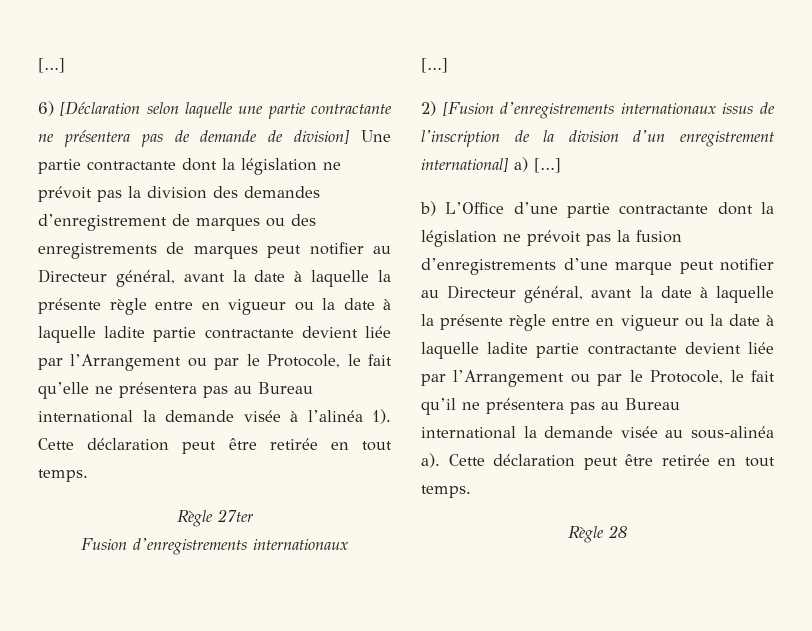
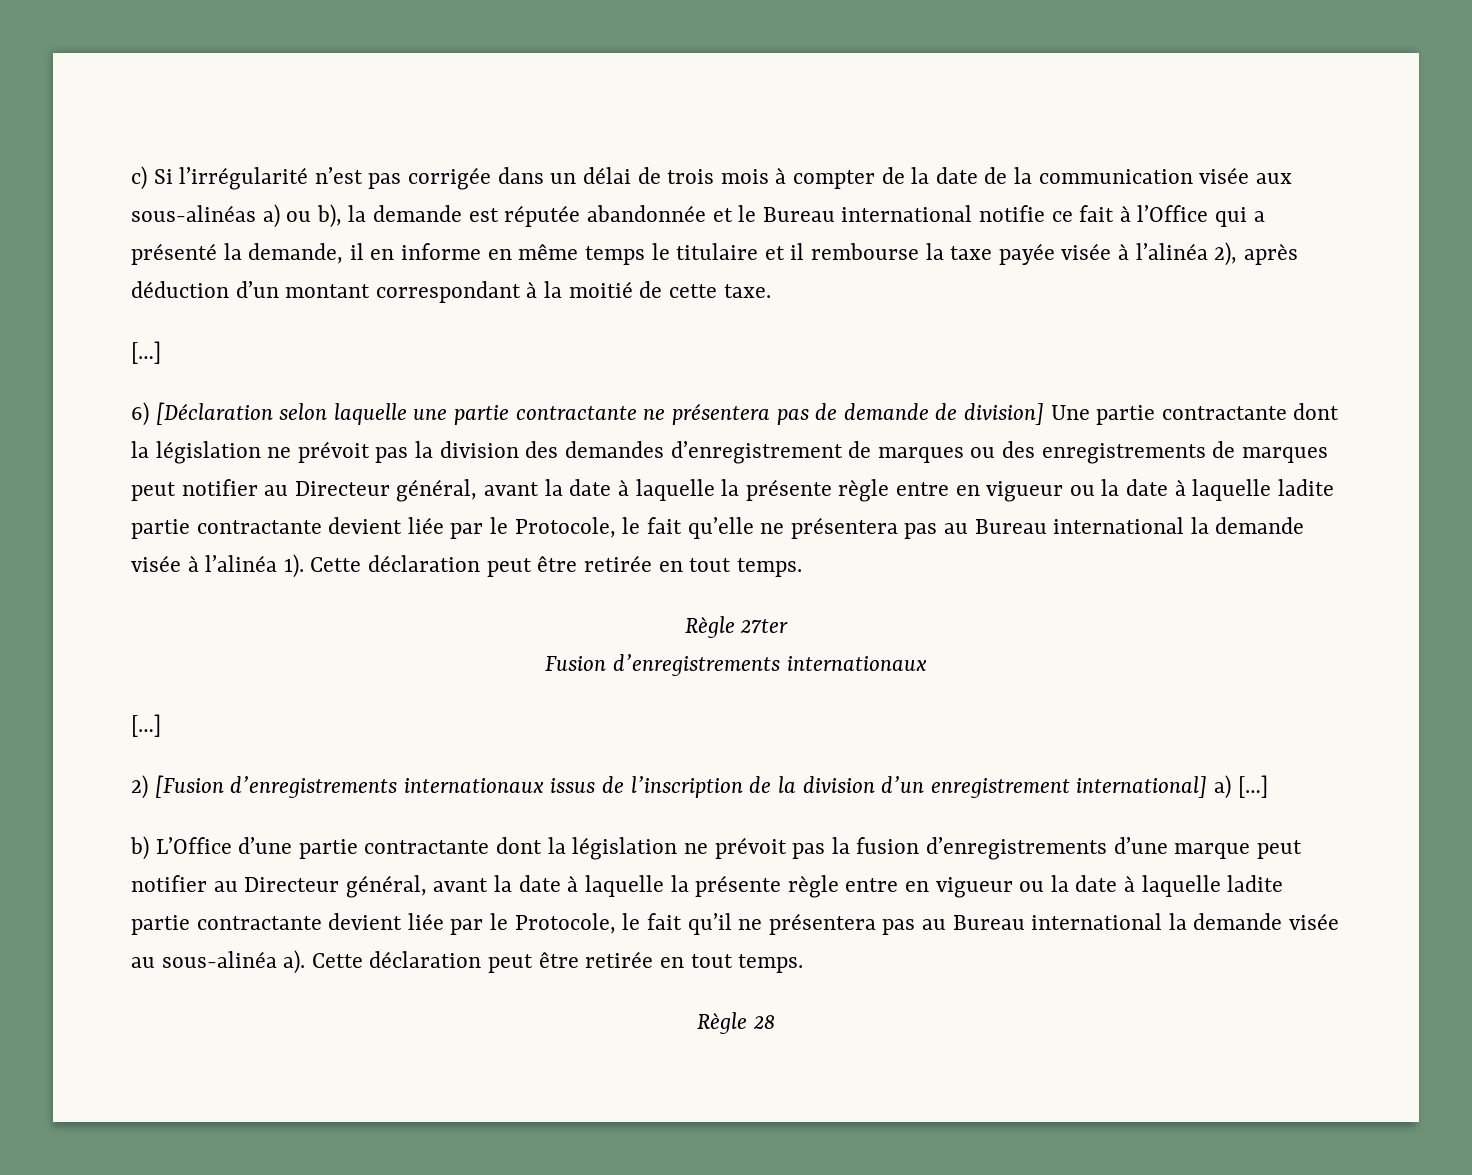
(38, 65) none -> [131,166,1292,190] [131,204,1265,228] [131,242,1298,266] [131,281,771,303] c) Si l’irrégularité n’est pas corrigée dans un délai de trois mois à compter de la date de la communication visée aux sous-alinéas a) ou b), la demande est réputée abandonnée et le Bureau international notifie ce fait à l’Office qui a présenté la demande, il en informe en même temps le titulaire et il rembourse la taxe payée visée à l’alinéa 2), après déduction d’un montant correspondant à la moitié de cette taxe. //
[70,354,240,371] l’Arrangement ou par -> (484, 531) none
[453,370,623,387] l’Arrangement ou par -> (484, 927) none

